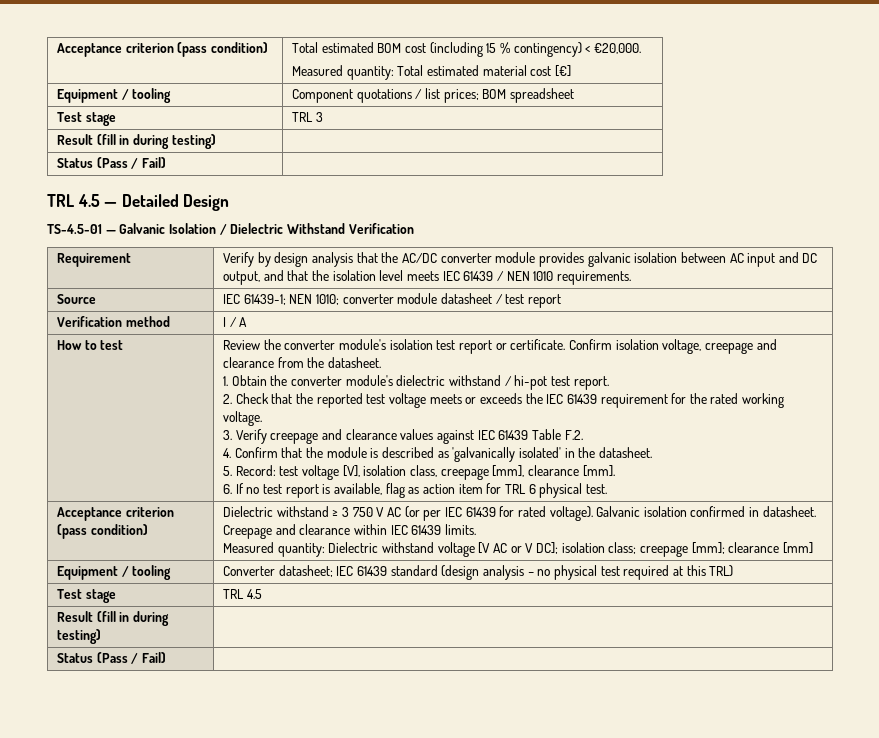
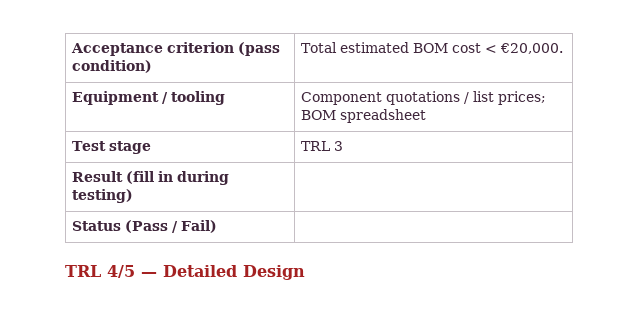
[429,42,641,57] [292,65,571,80] (including 15 % contingency) < €20,000. // Measured quantity: Total estimated material cost [€] -> [485,43,564,54] < €20,000.
[77,194,100,207] 4.5 -> [107,265,135,278] 4/5
[47,223,414,235] [57,253,132,267] [223,252,818,267] [223,270,631,285] [57,294,97,304] [223,293,561,308] [57,316,170,327] [223,317,248,327] [57,340,124,350] [223,339,777,354] [223,357,382,368] [223,375,609,390] [223,393,785,408] [223,411,263,426] [223,429,583,444] [223,447,652,462] [223,465,615,480] [223,483,607,498] [57,507,174,521] [57,524,148,539] [223,506,816,521] [223,524,477,539] [223,542,813,557] [57,565,172,580] [223,565,734,580] [57,589,116,603] [223,589,262,599] [57,611,170,626] [57,629,102,644] [57,652,167,664] // TS-4.5-01 — Galvanic Isolation / Dielectric Withstand Verification // Requirement | Verify by design analysis that the AC/DC converter module provides galvanic isolation between AC input and DC output, and that the isolation level meets IEC 61439 / NEN 1010 requirements. // Source | IEC 61439-1; NEN 1010; converter module datasheet / test report // Verification method | I / A // How to test | Review the converter module's isolation test report or certificate. Confirm isolation voltage, creepage and clearance from the datasheet. // 1. Obtain the converter module's dielectric withstand / hi-pot test report. // 2. Check that the reported test voltage meets or exceeds the IEC 61439 requirement for the rated working voltage. // 3. Verify creepage and clearance values against IEC 61439 Table F.2. // 4. Confirm that the module is described as 'galvanically isolated' in the datasheet. // 5. Record: test voltage [V], isolation class, creepage [mm], clearance [mm]. // 6. If no test report is available, flag as action item for TRL 6 physical test. // Acceptance criterion (pass condition) | Dielectric withstand ≥ 3 750 V AC (or per IEC 61439 for rated voltage). Galvanic isolation confirmed in datasheet. Creepage and clearance within IEC 61439 limits. // Measured quantity: Dielectric withstand voltage [V AC or V DC]; isolation class; creepage [mm]; clearance [mm] // Equipment / tooling | Converter datasheet; IEC 61439 standard (design analysis – no physical test required at this TRL) // Test stage | TRL 4.5 // Result (fill in during testing) | // Status (Pass / Fail) | -> (305, 272) none

